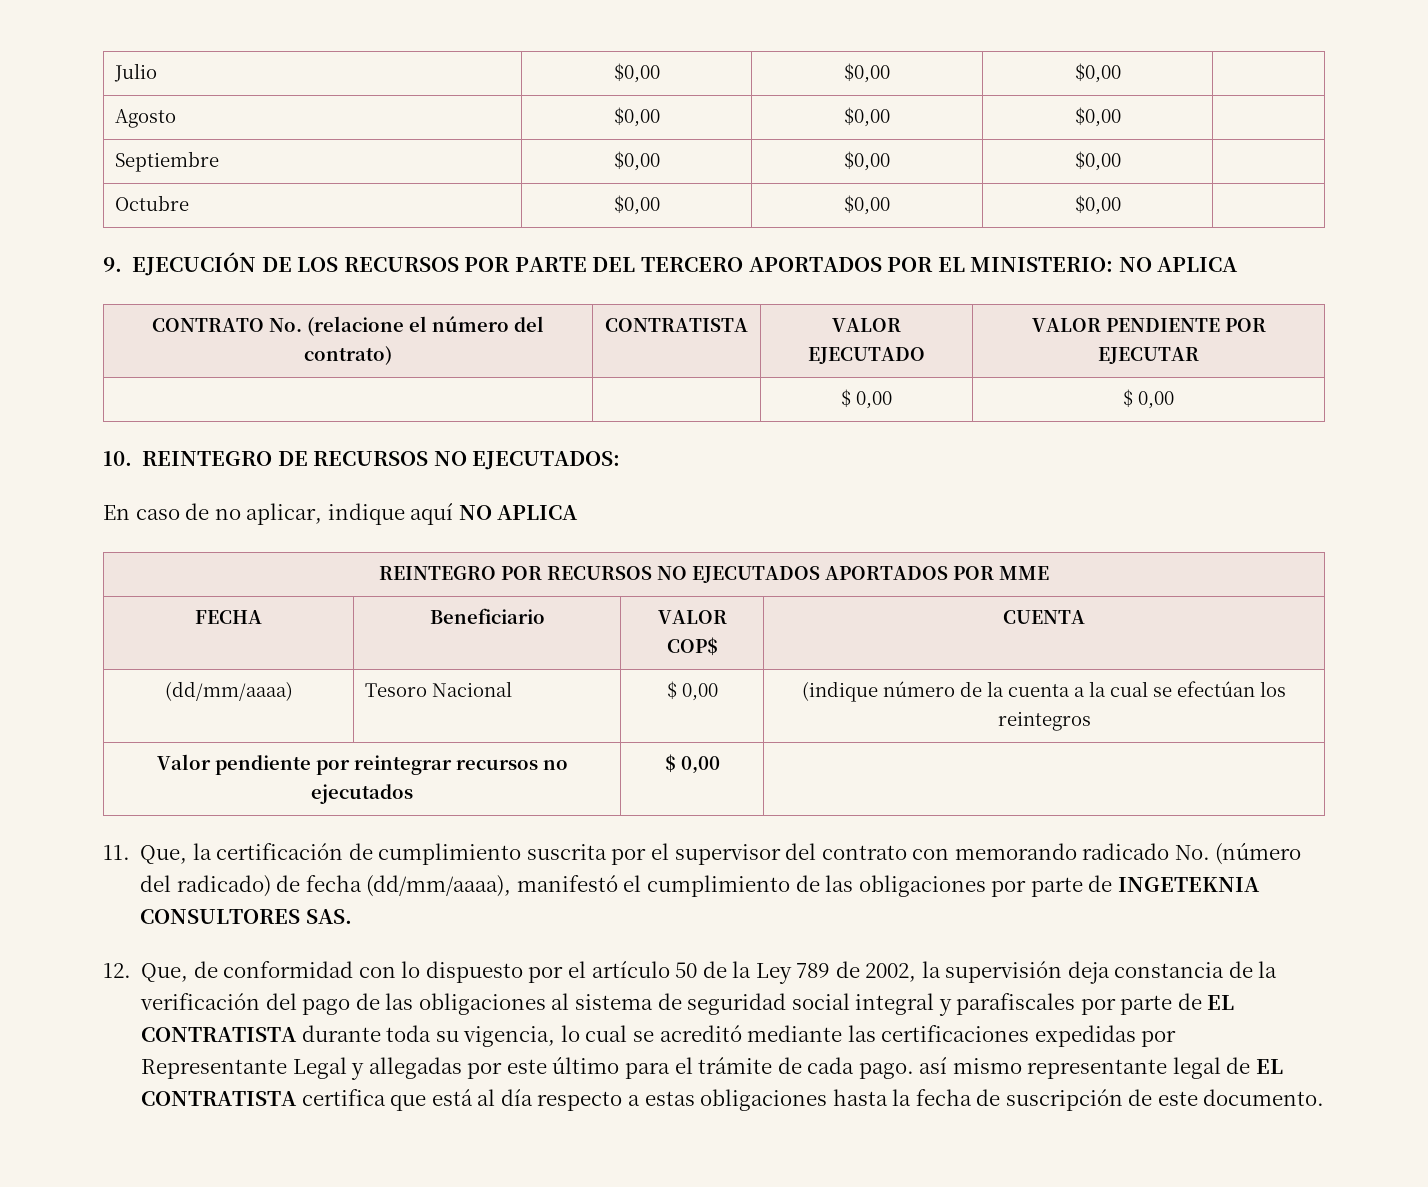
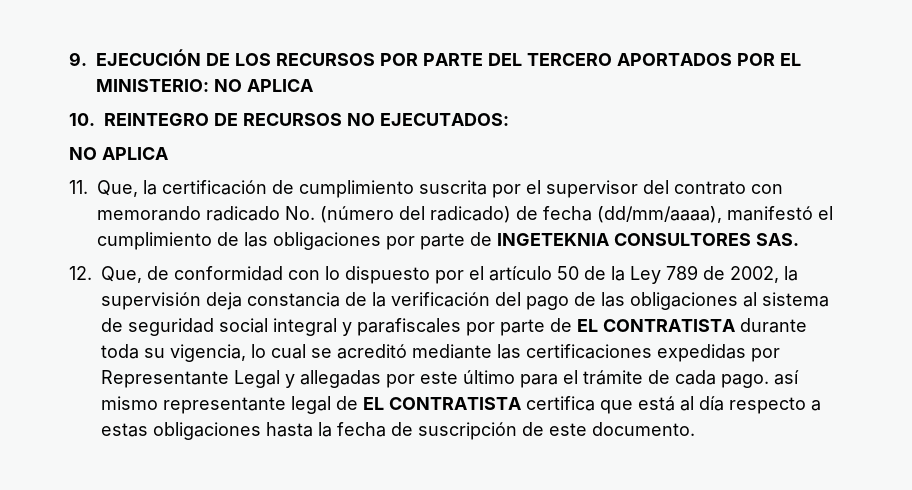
[114,63,158,82] [613,63,660,83] [844,63,890,83] [1074,63,1121,83] [115,109,177,128] [613,107,660,127] [844,107,890,127] [1074,107,1121,127] [115,151,220,172] [613,151,660,171] [844,151,890,171] [1074,151,1121,171] [115,195,190,211] [613,195,660,215] [844,195,890,215] [1074,195,1121,215] Julio | $0,00 | $0,00 | $0,00 | // Agosto | $0,00 | $0,00 | $0,00 | // Septiembre | $0,00 | $0,00 | $0,00 | // Octubre | $0,00 | $0,00 | $0,00 | // -> (69, 59) none
[152,316,544,336] [304,346,392,365] [605,318,748,332] [832,318,901,332] [808,347,925,364] [1031,318,1266,332] [1098,347,1199,364] [841,389,892,409] [1123,389,1174,409] // CONTRATO No. (relacione el número del contrato) | CONTRATISTA | VALOR EJECUTADO | VALOR PENDIENTE POR EJECUTAR // | | $ 0,00 | $ 0,00 -> (314, 85) none
[103,503,579,525] [379,566,1049,583] [195,610,262,624] [429,608,545,624] [657,610,727,624] [666,637,718,656] [1002,610,1085,624] [164,681,293,701] [365,681,513,697] [666,681,718,701] [801,681,1286,702] [997,711,1091,731] [156,754,568,775] [311,784,413,804] [664,754,720,774] En caso de no aplicar, indique aquí NO APLICA // REINTEGRO POR RECURSOS NO EJECUTADOS APORTADOS POR MME // FECHA | Beneficiario | VALOR COP$ | CUENTA // (dd/mm/aaaa) | Tesoro Nacional | $ 0,00 | (indique número de la cuenta a la cual se efectúan los reintegros // Valor pendiente por reintegrar recursos no ejecutados | $ 0,00 | -> [69,147,168,160] NO APLICA

